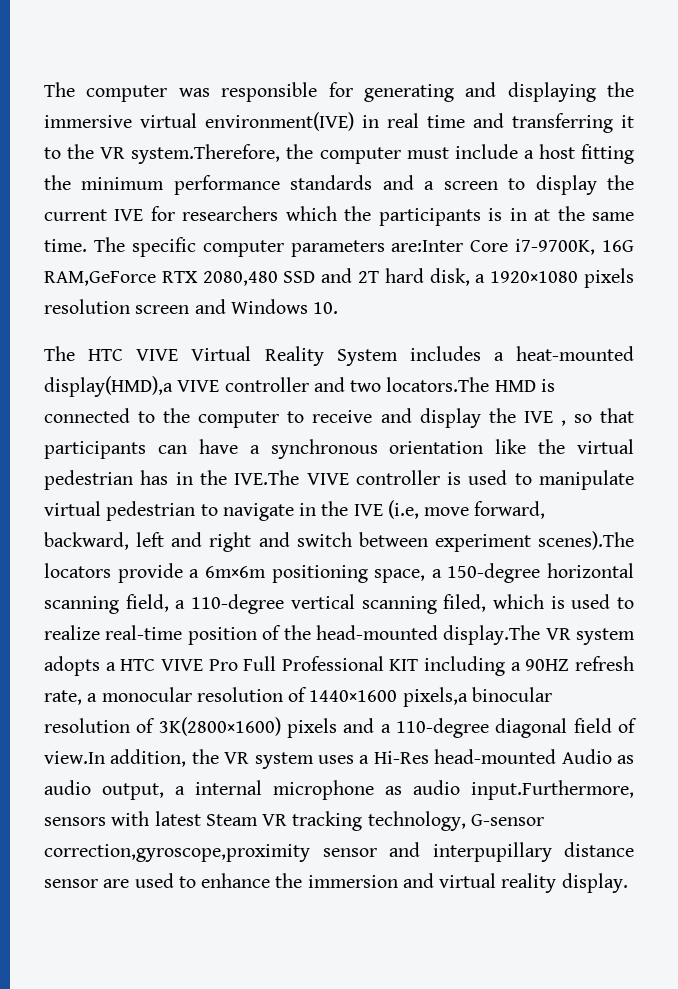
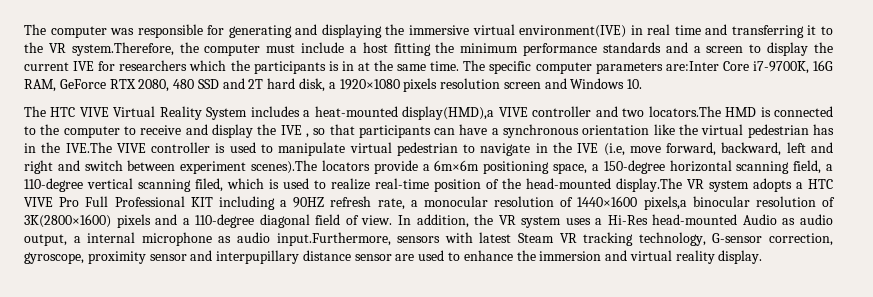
[44,271,278,286] RAM,GeForce RTX 2080,480 -> [24,79,195,92] RAM, GeForce RTX 2080, 480
[44,751,105,764] view.In -> [361,215,411,225] view. In
[44,844,310,862] correction,gyroscope,proximity -> [769,233,834,246] [24,251,146,264] correction, gyroscope, proximity

